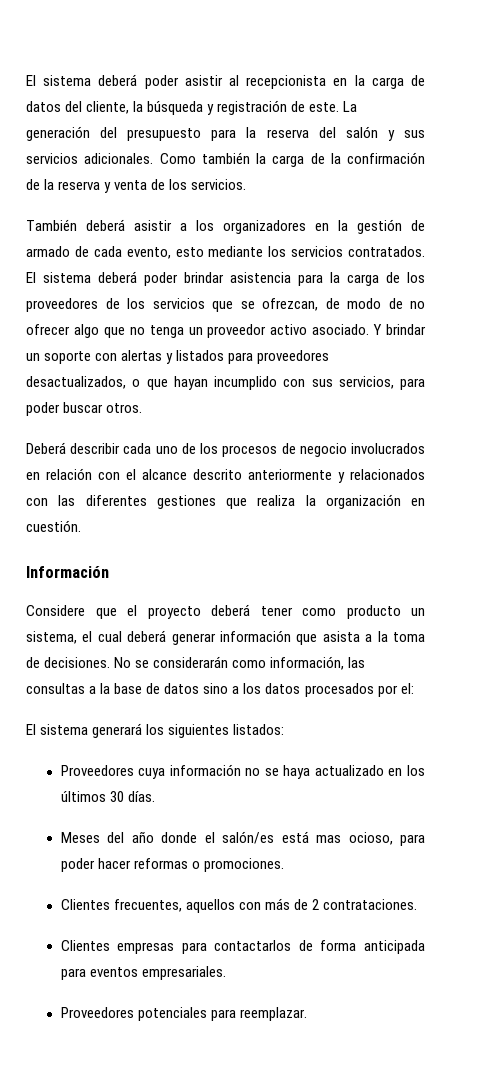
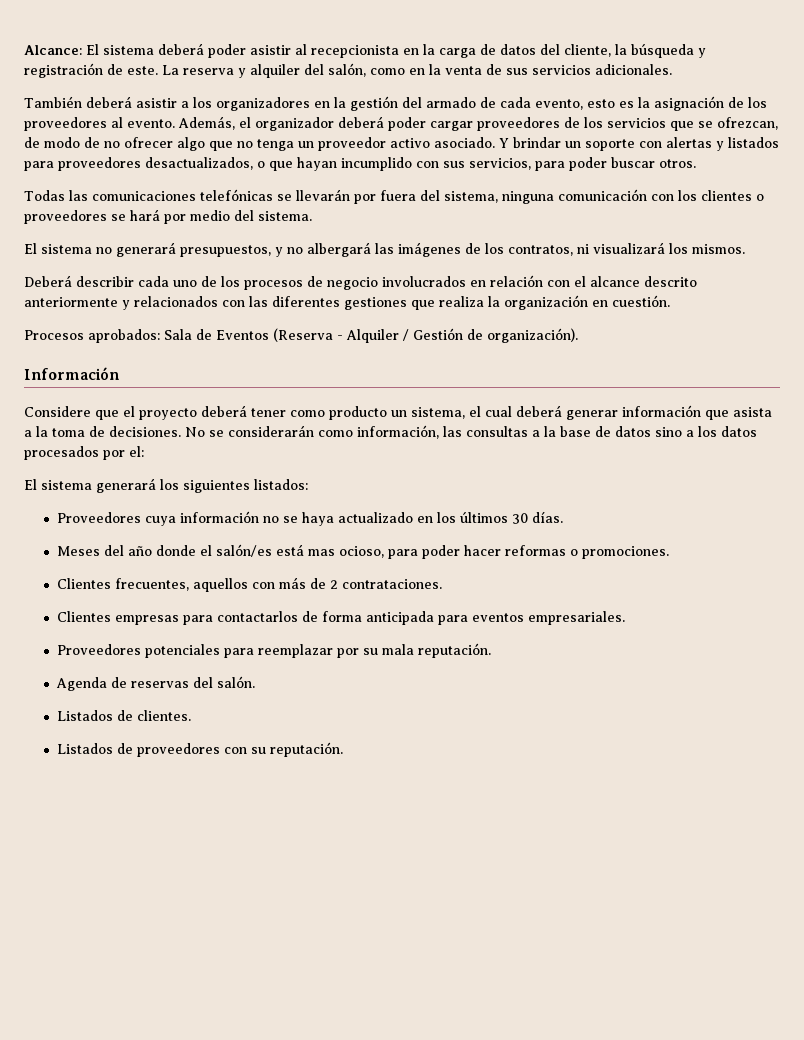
(26, 80) none -> [24,45,82,55] Alcance:
[26,126,425,141] [26,152,425,167] [26,179,247,193] generación del presupuesto para la reserva del salón y sus servicios adicionales. Como también la carga de la confirmación de la reserva y venta de los servicios. -> [183,63,672,78] reserva y alquiler del salón, como en la venta de sus servicios adicionales.
[411,220,425,231] de -> [402,97,422,108] del
[208,246,425,257] [26,271,425,286] mediante los servicios contratados. El sistema deberá poder brindar asistencia para la carga de los -> [619,96,767,111] [24,116,473,131] es la asignación de los proveedores al evento. Además, el organizador deberá poder cargar
(143, 408) none -> [24,189,764,204] [24,209,312,224] [24,242,745,257] // Todas las comunicaciones telefónicas se llevarán por fuera del sistema, ninguna comunicación con los clientes o proveedores se hará por medio del sistema. // El sistema no generará presupuestos, y no albergará las imágenes de los contratos, ni visualizará los mismos.
(81, 526) none -> [24,328,578,343] // Procesos aprobados: Sala de Eventos (Reserva - Alquiler / Gestión de organización).
[240,1007,308,1021] reemplazar. -> [257,643,491,658] [55,676,255,691] [56,710,191,721] [56,742,343,757] reemplazar por su mala reputación. // Agenda de reservas del salón. // Listados de clientes. // Listados de proveedores con su reputación.

